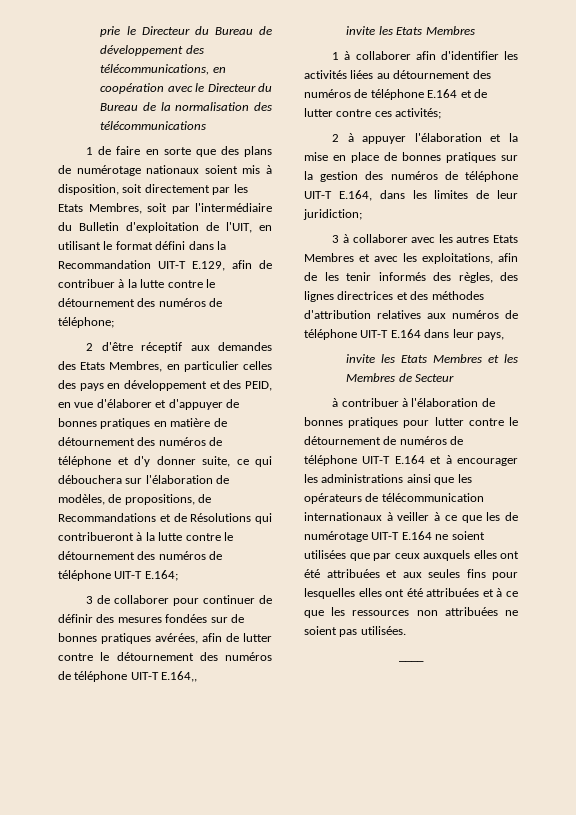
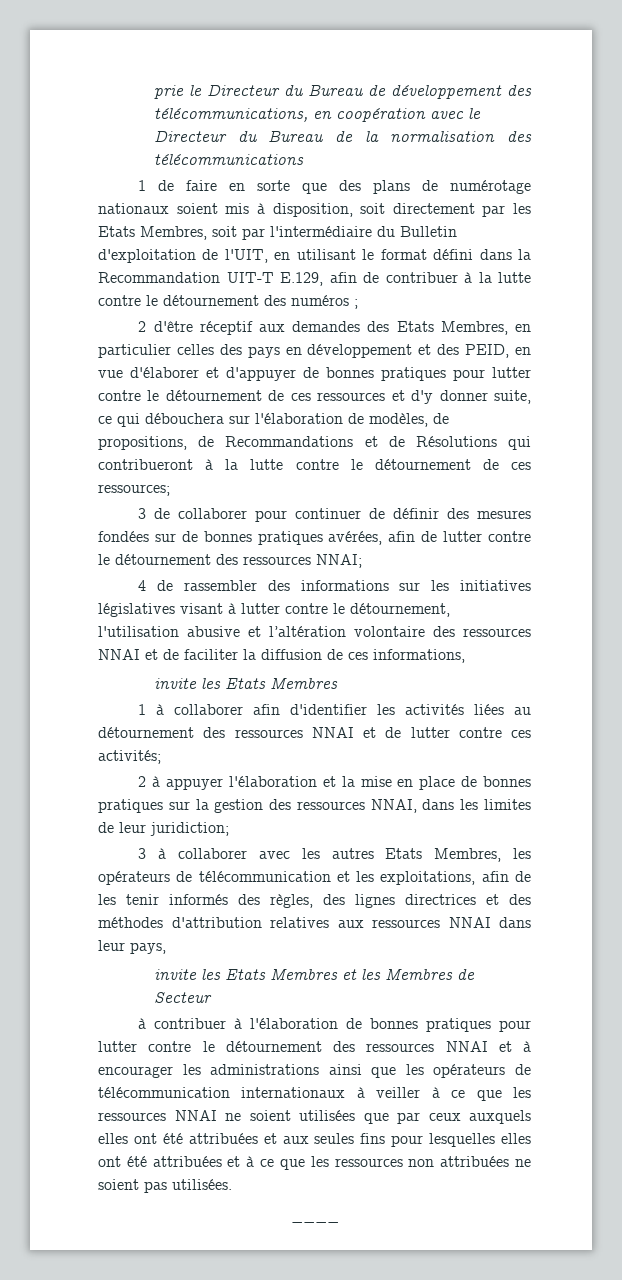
[209,298,223,307] [58,317,114,328] de téléphone; -> [354,299,358,309] ;
[153,418,227,427] [58,437,223,446] [58,456,111,467] en matière de détournement des numéros de téléphone -> [453,367,531,381] [98,390,386,401] pour lutter contre le détournement de ces ressources
[137,551,223,560] [58,570,178,581] des numéros de téléphone UIT-T E.164; -> [482,459,531,470] [98,484,170,496] de ces ressources;
[225,652,272,661] [58,671,198,682] numéros de téléphone UIT-T E.164,, -> [243,554,362,568] [138,580,531,591] [98,603,450,617] [98,626,531,637] [98,649,465,663] ressources NNAI; // 4 de rassembler des informations sur les initiatives législatives visant à lutter contre le détournement, l'utilisation abusive et l’altération volontaire des ressources NNAI et de faciliter la diffusion de ces informations,
[304,89,458,100] numéros de téléphone E.164 -> [234,727,354,738] ressources NNAI
[390,171,518,182] [304,190,372,201] numéros de téléphone UIT-T E.164, -> [296,799,417,813] ressources NNAI,
[304,253,398,262] Membres et avec -> [434,848,531,862] [98,871,350,885] Membres, les opérateurs de télécommunication et
[452,310,518,319] [304,329,421,340] numéros de téléphone UIT-T E.164 -> [372,917,491,928] ressources NNAI
[383,436,464,445] [304,455,425,466] de numéros de téléphone UIT-T E.164 -> [333,1041,488,1052] des ressources NNAI
[505,512,518,521] [304,531,432,542] de numérotage UIT-T E.164 -> [98,1110,217,1121] ressources NNAI

